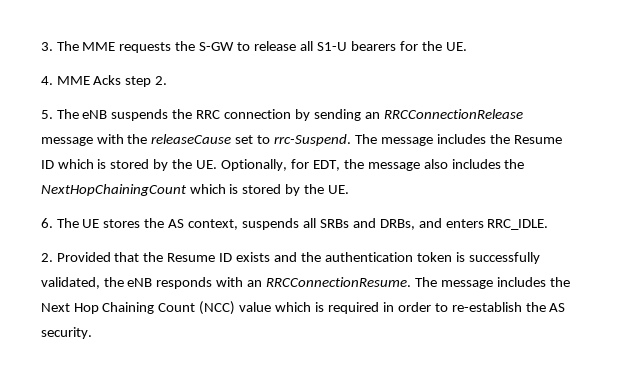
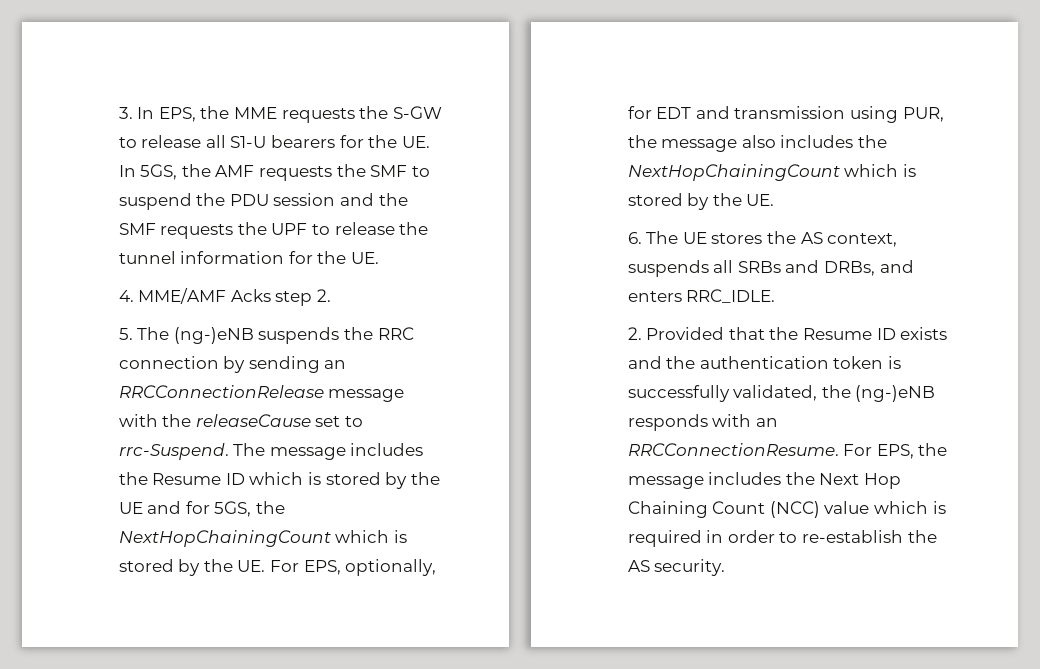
[56,41,79,51] The -> [137,106,230,122] In EPS, the
(467, 46) none -> [118,164,430,181] [118,193,408,210] [118,222,429,239] [118,251,380,264] In 5GS, the AMF requests the SMF to suspend the PDU session and the SMF requests the UPF to release the tunnel information for the UE.
[56,76,90,85] MME -> [138,288,227,304] MME/AMF
[82,110,108,119] eNB -> [173,327,254,344] (ng-)eNB
[196,159,340,171] UE. Optionally, for EDT, -> [118,501,286,517] [118,530,407,547] [118,559,437,576] [627,106,944,123] UE and for 5GS, the NextHopChainingCount which is stored by the UE. For EPS, optionally, for EDT and transmission using PUR,
[127,278,153,287] eNB -> [855,385,936,402] (ng-)eNB
[415,277,438,287] The -> [843,443,948,459] For EPS, the

